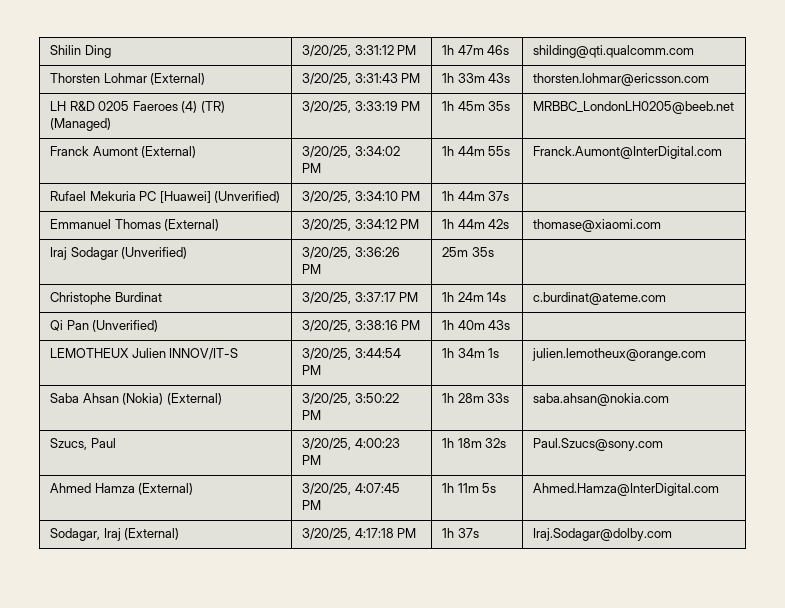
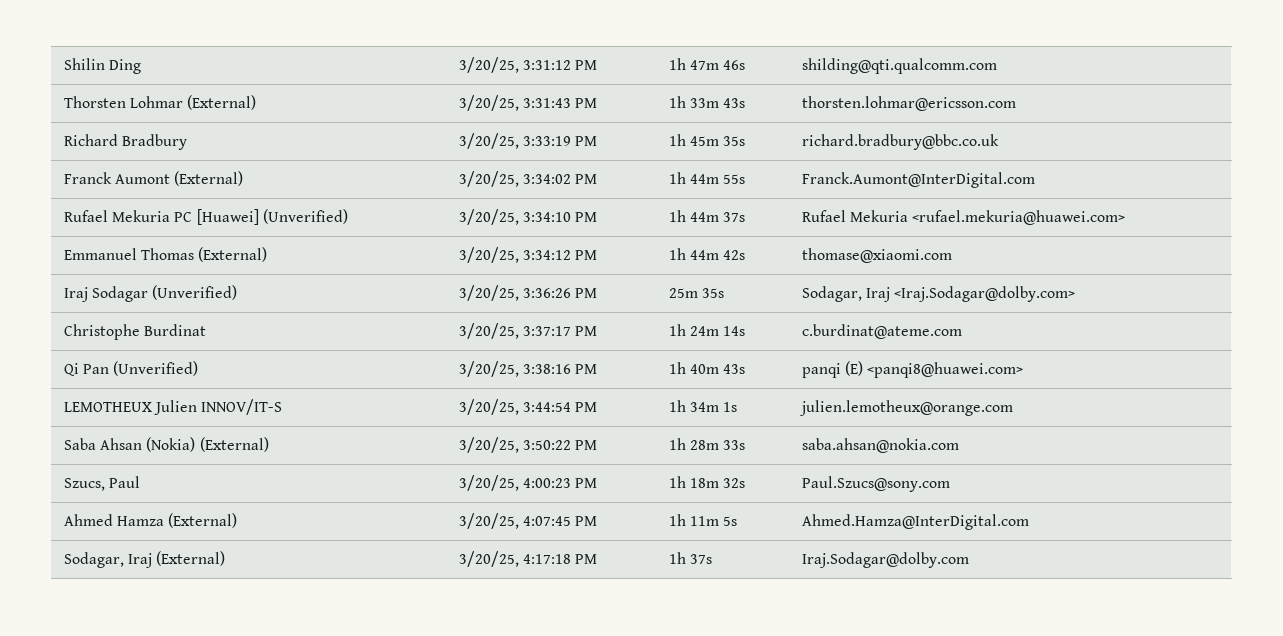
[50,101,225,113] [50,118,112,131] LH R&D 0205 Faeroes (4) (TR) (Managed) -> [63,134,187,150] Richard Bradbury
[533,101,735,114] MRBBC_LondonLH0205@beeb.net -> [801,134,999,150] richard.bradbury@bbc.co.uk
(510, 196) none -> [801,210,1126,225] Rufael Mekuria <rufael.mekuria@huawei.com>
(494, 252) none -> [801,286,1076,302] Sodagar, Iraj <Iraj.Sodagar@dolby.com>
(511, 325) none -> [801,361,1024,378] panqi (E) <panqi8@huawei.com>

